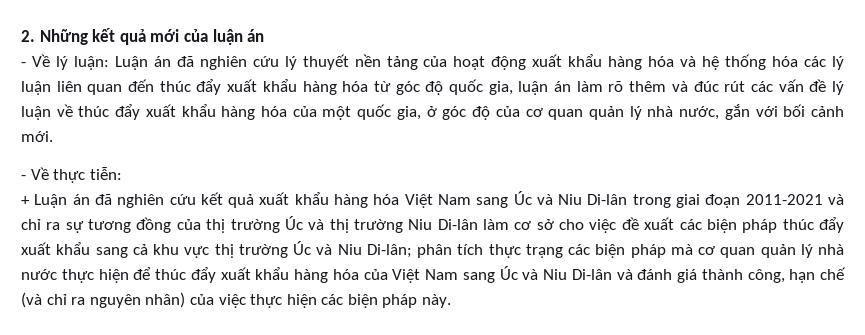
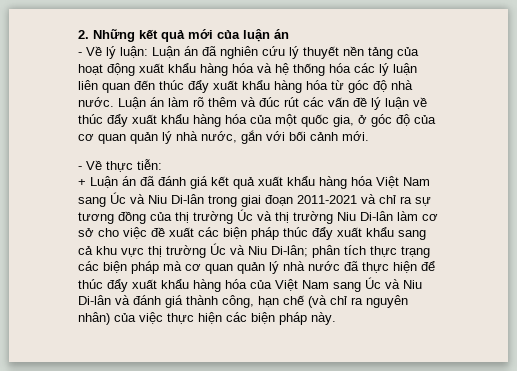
[448,79,549,95] quốc gia, luận -> [391,80,413,90] [78,97,146,109] nhà nước. Luận
[117,194,196,208] nghiên cứu -> [158,176,208,189] đánh giá
(57, 274) none -> [344,261,359,271] đã

